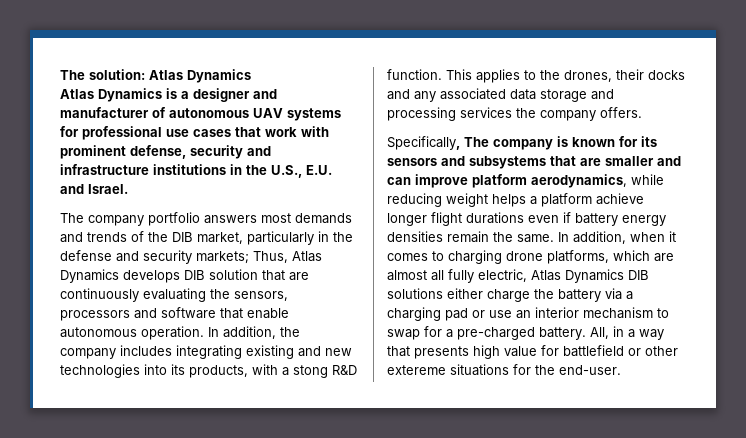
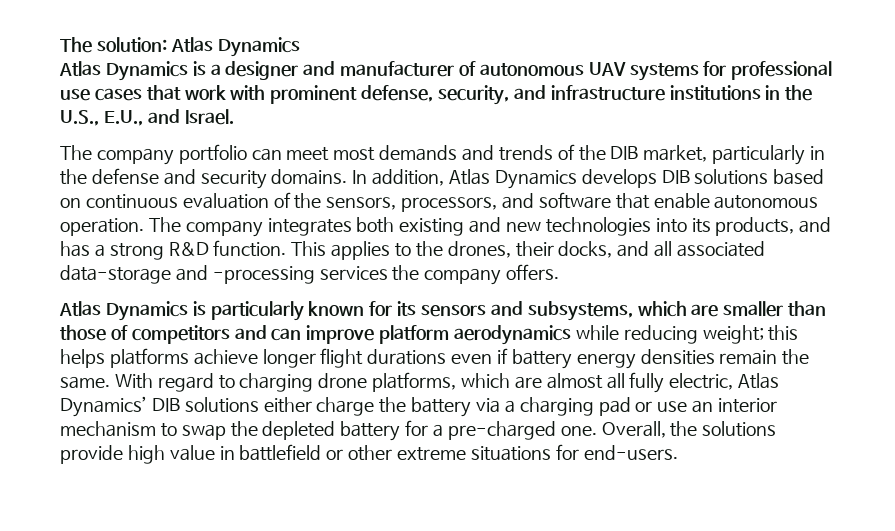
[190,145,243,159] security -> [438,85,510,105] security,
[306,165,332,175] E.U. -> [103,110,143,126] E.U.,
[204,215,257,224] answers -> [251,147,330,161] can meet
[196,251,288,264] markets; Thus, -> [271,169,445,186] domains. In addition,
[209,269,309,281] [60,288,206,302] solution that are continuously evaluating -> [694,169,825,185] [60,192,291,209] solutions based on continuous evaluation of
[60,310,130,321] processors -> [401,197,498,212] processors,
[208,326,300,339] [60,345,242,359] In addition, the company includes integrating -> [148,217,395,237] The company integrates both
[252,364,328,378] with a stong -> [799,217,832,233] [60,241,164,260] and has a strong
[648,70,685,80] [387,88,614,102] [387,107,456,121] docks and any associated data storage and processing -> [558,241,766,258] [60,265,315,284] docks, and all associated data-storage and -processing
[387,136,568,150] Specifically, The company is -> [59,301,304,321] Atlas Dynamics is particularly
[469,156,654,169] subsystems that are smaller -> [527,301,827,321] [60,325,230,344] subsystems, which are smaller than those of competitors
[531,174,627,188] aerodynamics, -> [453,325,571,345] aerodynamics
[446,193,592,207] weight helps a platform -> [702,325,799,344] [60,348,189,368] weight; this helps platforms
[558,231,676,244] [387,253,428,261] In addition, when it comes -> [114,373,214,392] With regard
[565,269,624,283] Dynamics -> [60,396,147,417] Dynamics’
[424,326,664,340] [387,346,469,359] for a pre-charged battery. All, in a way that presents -> [230,420,777,441] [60,445,123,464] the depleted battery for a pre-charged one. Overall, the solutions provide
[541,345,559,356] for -> [219,446,235,460] in
[387,365,446,375] extereme -> [397,447,467,461] extreme
[535,365,621,375] the end-user. -> [583,445,678,460] end-users.

